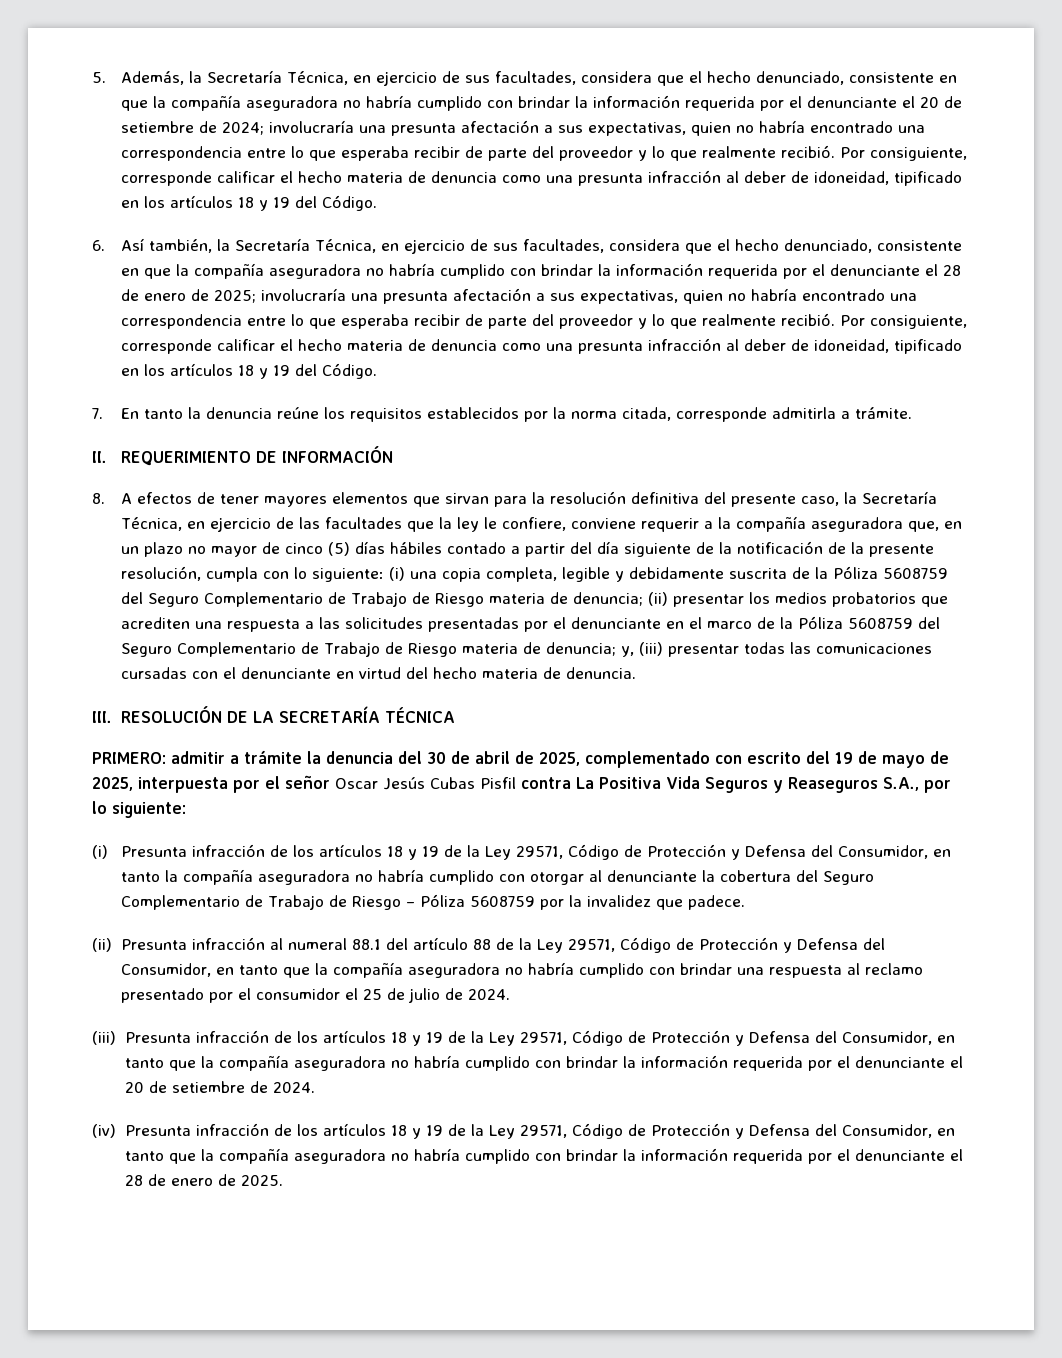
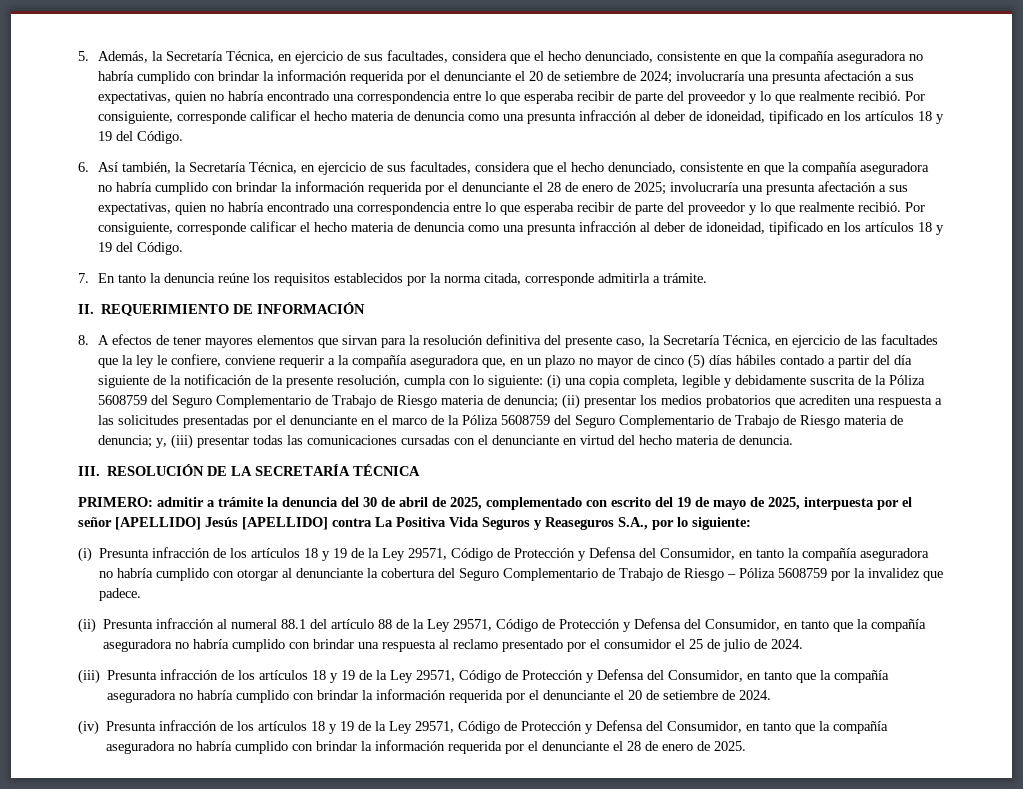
[335,777,516,790] Oscar Jesús Cubas Pisfil -> [115,517,328,530] [APELLIDO] Jesús [APELLIDO]

